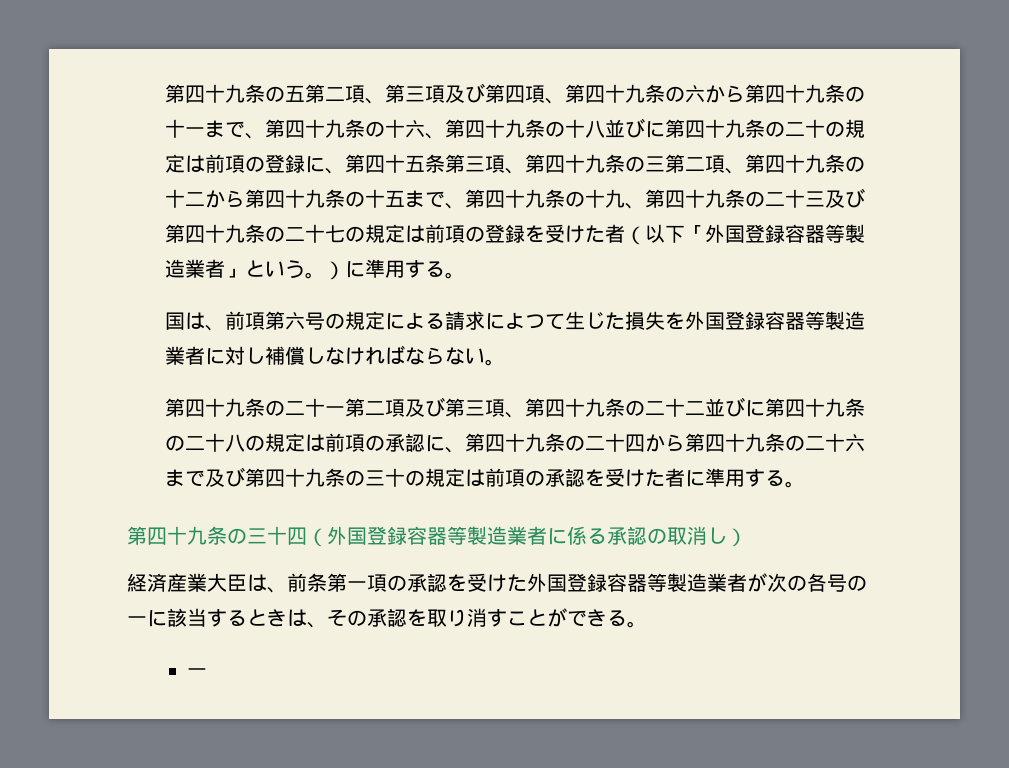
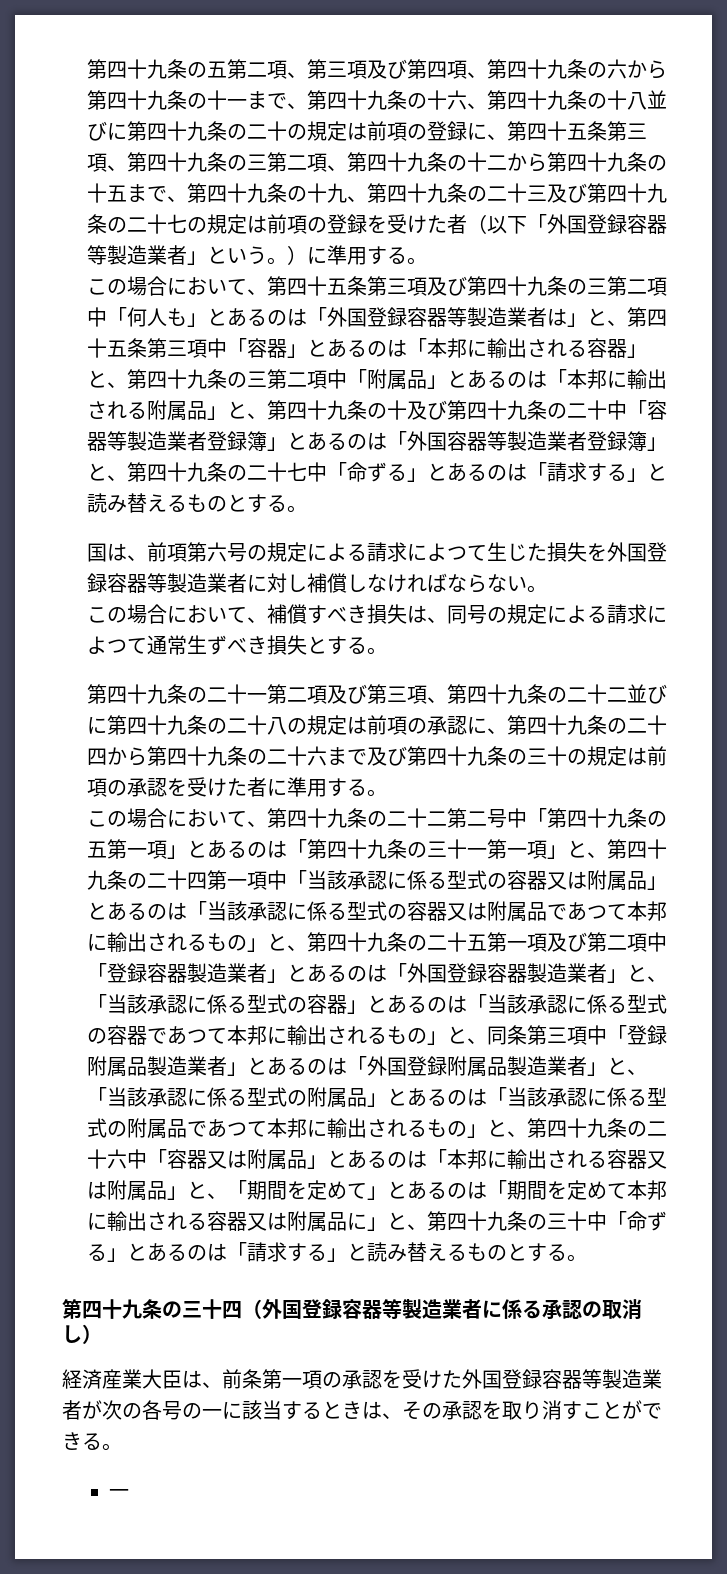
(465, 275) none -> [86,276,667,296] [86,307,667,327] [86,338,647,359] [86,369,667,390] [86,400,667,421] [86,431,667,451] [86,462,667,482] [86,493,307,513] // この場合において、第四十五条第三項及び第四十九条の三第二項中「何人も」とあるのは「外国登録容器等製造業者は」と、第四十五条第三項中「容器」とあるのは「本邦に輸出される容器」と、第四十九条の三第二項中「附属品」とあるのは「本邦に輸出される附属品」と、第四十九条の十及び第四十九条の二十中「容器等製造業者登録簿」とあるのは「外国容器等製造業者登録簿」と、第四十九条の二十七中「命ずる」とあるのは「請求する」と読み替えるものとする。
(505, 362) none -> [86,604,667,624] [86,635,387,655] // この場合において、補償すべき損失は、同号の規定による請求によつて通常生ずべき損失とする。
(805, 484) none -> [86,808,667,828] [86,839,667,859] [86,870,667,891] [86,901,667,922] [86,932,667,953] [86,963,667,983] [86,994,667,1014] [86,1025,667,1046] [86,1056,647,1077] [86,1087,667,1108] [86,1118,667,1139] [86,1149,667,1170] [86,1180,667,1201] [86,1211,667,1232] [86,1242,587,1262] // この場合において、第四十九条の二十二第二号中「第四十九条の五第一項」とあるのは「第四十九条の三十一第一項」と、第四十九条の二十四第一項中「当該承認に係る型式の容器又は附属品」とあるのは「当該承認に係る型式の容器又は附属品であつて本邦に輸出されるもの」と、第四十九条の二十五第一項及び第二項中「登録容器製造業者」とあるのは「外国登録容器製造業者」と、「当該承認に係る型式の容器」とあるのは「当該承認に係る型式の容器であつて本邦に輸出されるもの」と、同条第三項中「登録附属品製造業者」とあるのは「外国登録附属品製造業者」と、「当該承認に係る型式の附属品」とあるのは「当該承認に係る型式の附属品であつて本邦に輸出されるもの」と、第四十九条の二十六中「容器又は附属品」とあるのは「本邦に輸出される容器又は附属品」と、「期間を定めて」とあるのは「期間を定めて本邦に輸出される容器又は附属品に」と、第四十九条の三十中「命ずる」とあるのは「請求する」と読み替えるものとする。

